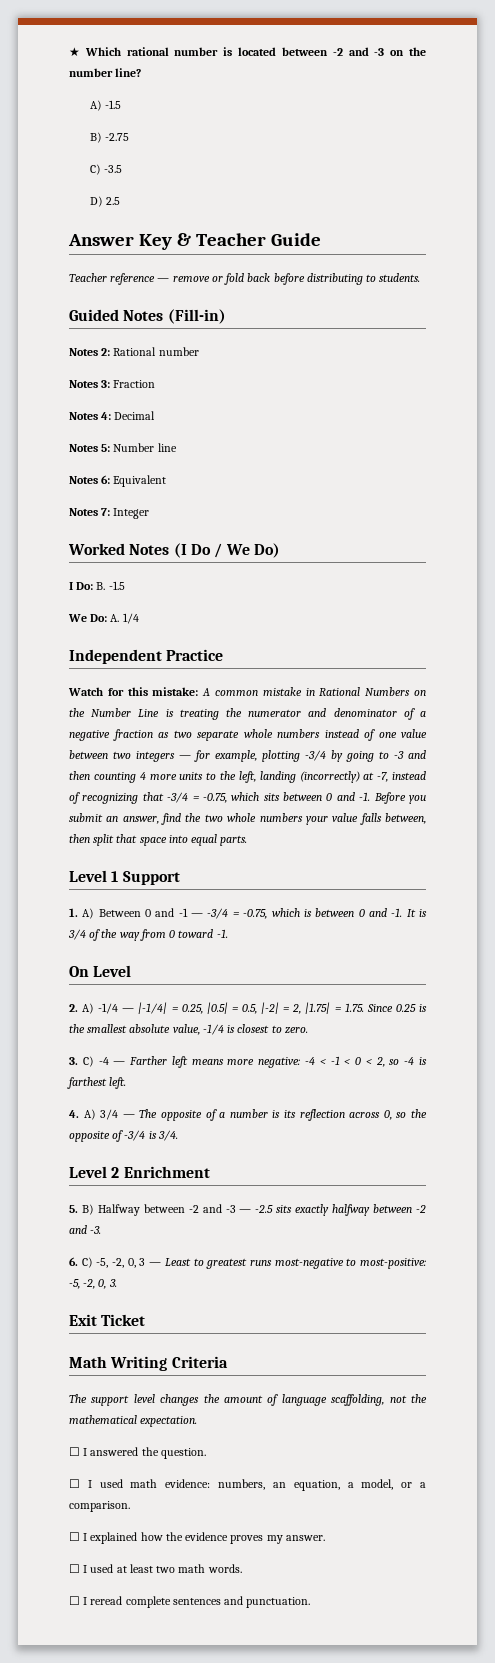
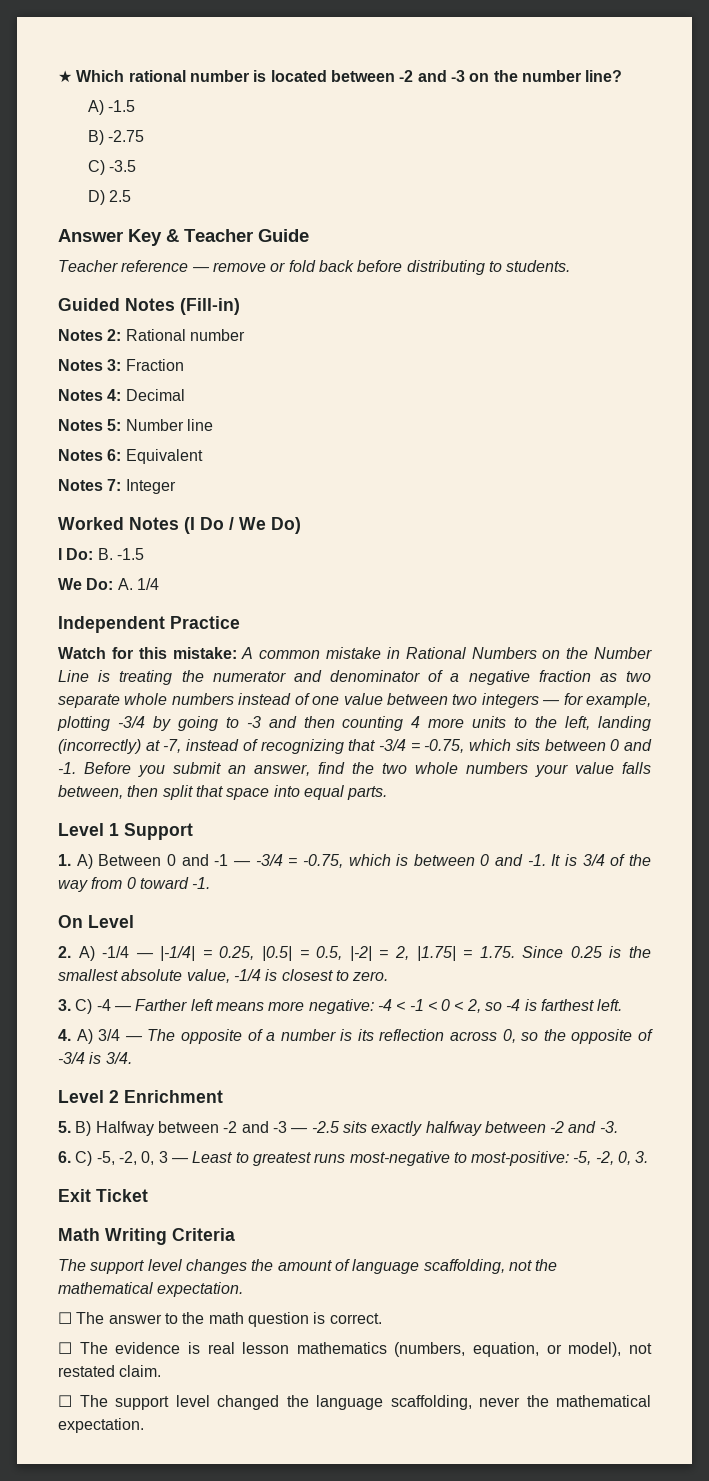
[83,1447,206,1459] [69,1479,426,1491] [69,1501,130,1512] [69,1532,325,1544] [69,1564,242,1573] [69,1596,311,1608] I answered the question. // ☐ I used math evidence: numbers, an equation, a model, or a comparison. // ☐ I explained how the evidence proves my answer. // ☐ I used at least two math words. // ☐ I reread complete sentences and punctuation. -> [76,1312,382,1327] [58,1342,652,1357] [58,1365,162,1377] [58,1395,651,1410] [58,1418,144,1433] The answer to the math question is correct. // ☐ The evidence is real lesson mathematics (numbers, equation, or model), not restated claim. // ☐ The support level changed the language scaffolding, never the mathematical expectation.

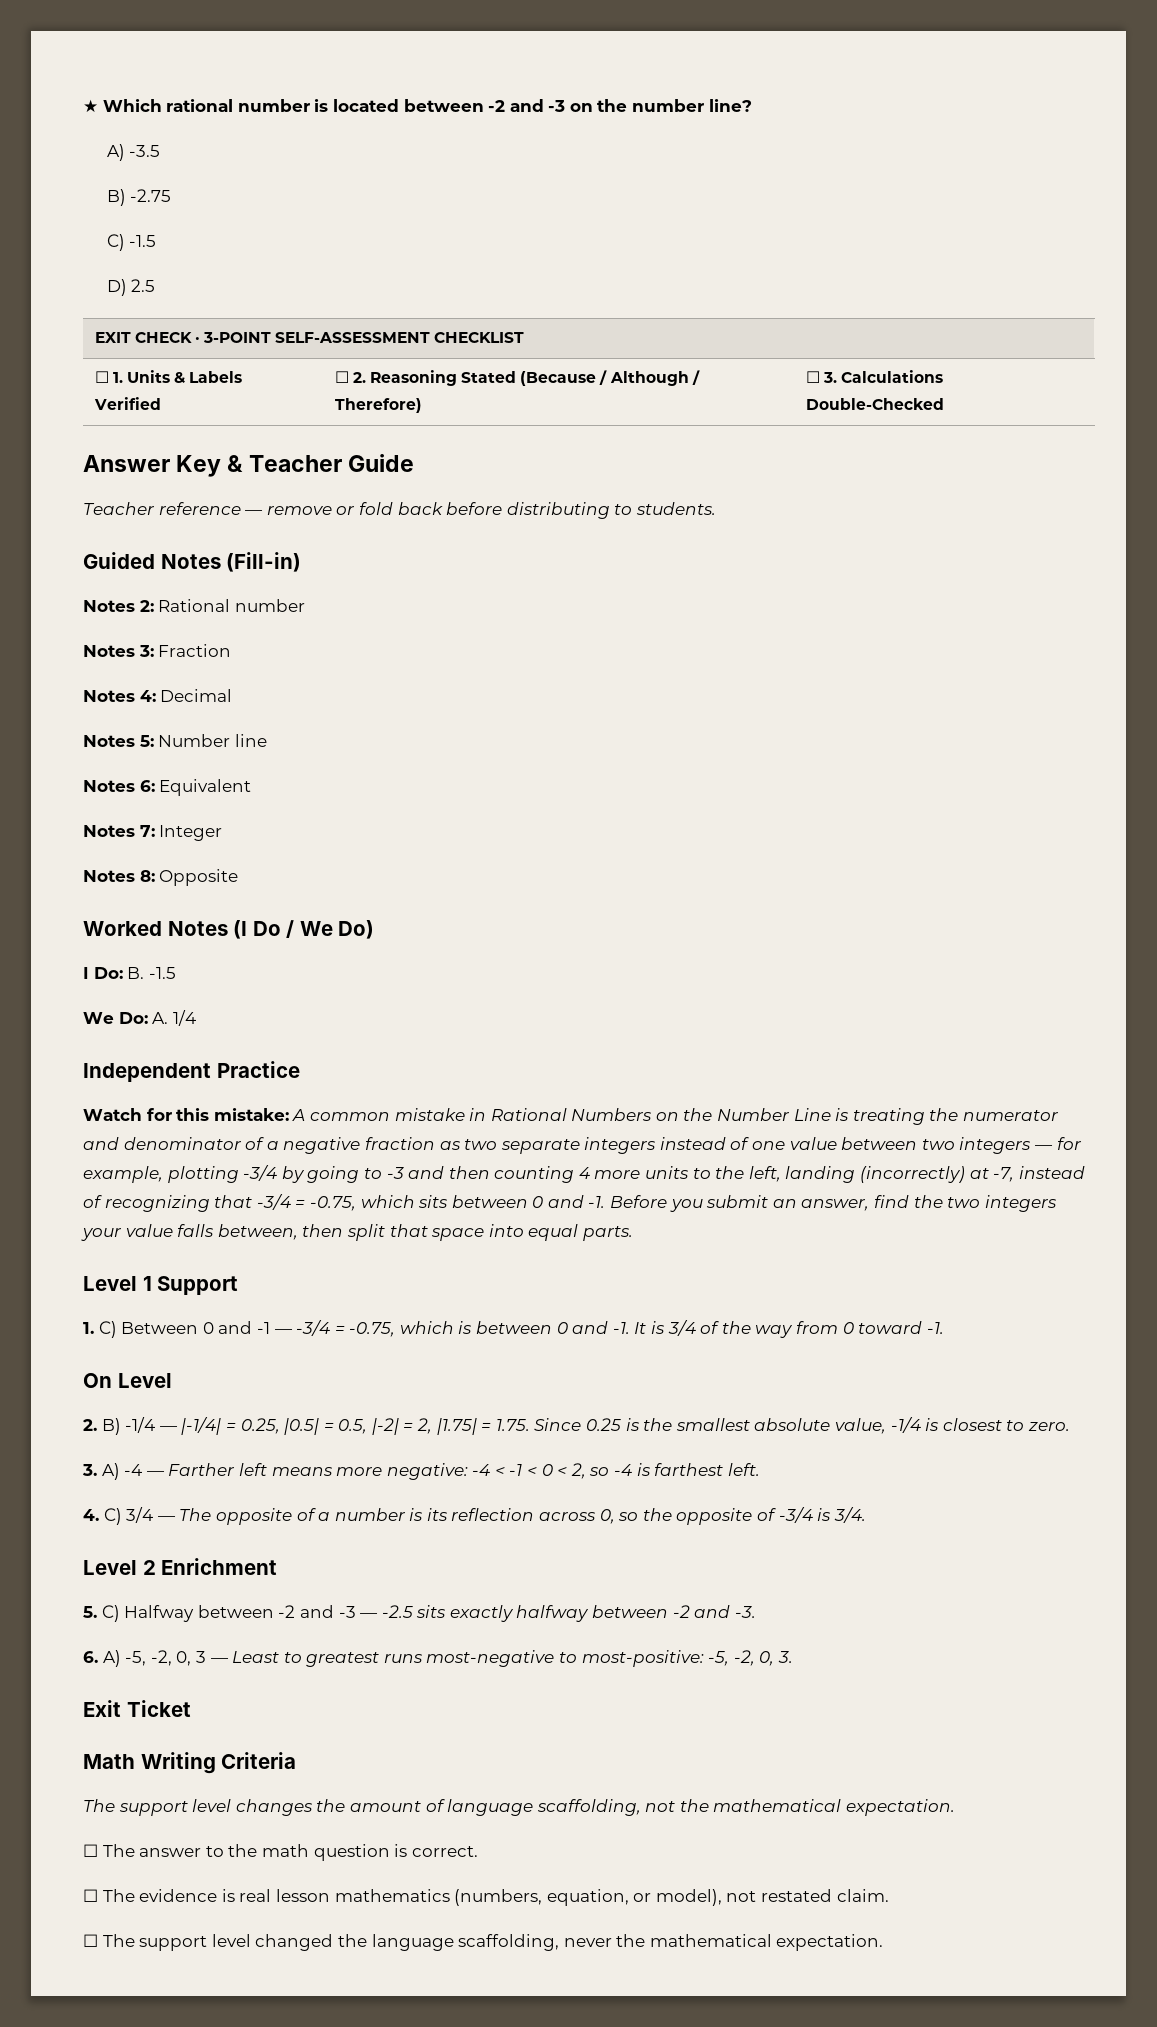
[107,100,135,112] -1.5 -> [129,145,161,157] -3.5
[108,160,136,172] -3.5 -> [129,235,157,247] -1.5
(131, 196) none -> [94,332,525,343] [94,370,243,383] [93,397,161,410] [334,370,700,386] [334,398,422,413] [805,370,943,383] [805,398,944,410] // EXIT CHECK · 3-POINT SELF-ASSESSMENT CHECKLIST // ☐ 1. Units & Labels Verified | ☐ 2. Reasoning Stated (Because / Although / Therefore) | ☐ 3. Calculations Double-Checked
(176, 486) none -> [83,869,239,886] // Notes 8: Opposite
[124,693,234,705] whole numbers -> [584,1137,656,1154] integers
[415,762,528,774] whole numbers -> [984,1195,1056,1212] integers
[76,854,93,869] A) -> [98,1321,117,1338] C)
[78,946,95,961] A) -> [101,1418,121,1435] B)
[75,999,93,1014] C) -> [101,1463,120,1480] A)
[76,1029,93,1044] A) -> [103,1508,122,1525] C)
[75,1121,92,1136] B) -> [101,1605,120,1622] C)
[75,1151,93,1166] C) -> [102,1650,121,1667] A)

